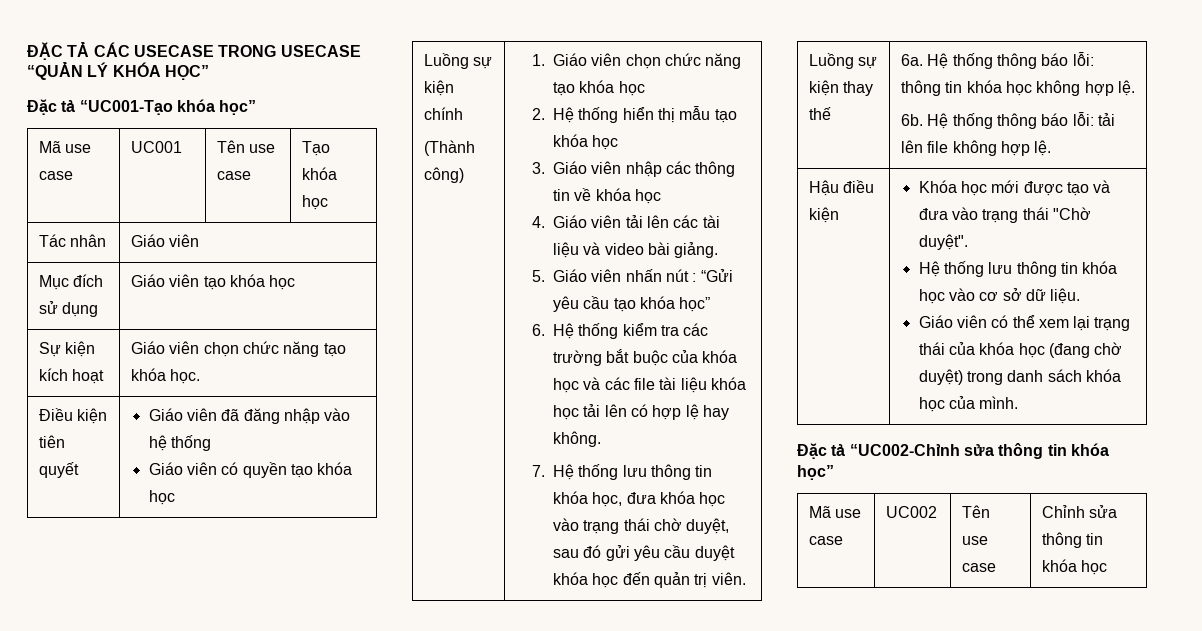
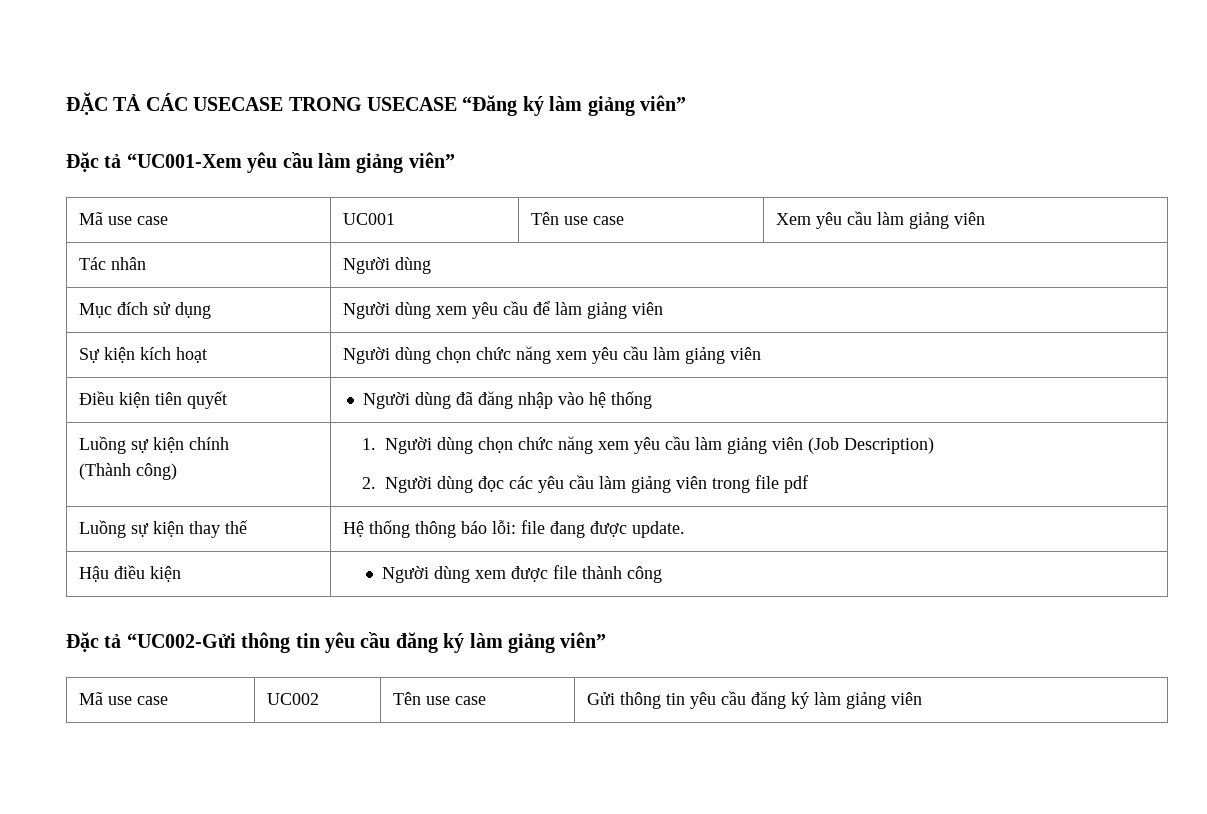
[27,62,209,80] [27,99,257,115] “QUẢN LÝ KHÓA HỌC” // Đặc tả “UC001-Tạo khóa học” -> [462,95,686,116] [66,152,455,173] “Đăng ký làm giảng viên” // Đặc tả “UC001-Xem yêu cầu làm giảng viên”
[301,141,330,156] [301,167,337,180] [301,195,328,210] Tạo khóa học -> [776,211,986,229] Xem yêu cầu làm giảng viên
[130,234,200,247] Giáo viên -> [343,257,432,274] Người dùng
[130,274,296,290] Giáo viên tạo khóa học -> [343,301,664,319] Người dùng xem yêu cầu để làm giảng viên
[130,341,346,357] [130,368,201,384] Giáo viên chọn chức năng tạo khóa học. -> [343,346,762,364] Người dùng chọn chức năng xem yêu cầu làm giảng viên
[148,408,217,421] Giáo viên -> [363,392,452,409] Người dùng
[148,462,353,478] [148,490,175,505] // Giáo viên có quyền tạo khóa học -> (653, 400) none
[553,53,742,69] [553,80,645,96] [532,106,737,123] [553,134,619,150] [532,161,736,177] [553,188,662,204] [532,215,720,228] [553,242,719,258] [532,269,733,282] [553,296,711,312] [532,323,709,339] [553,349,738,366] [553,377,747,393] [553,404,730,420] [553,431,602,447] [532,464,713,480] [553,491,726,507] [553,518,730,534] [553,545,735,561] [553,572,746,588] Giáo viên chọn chức năng tạo khóa học // 2. Hệ thống hiển thị mẫu tạo khóa học // 3. Giáo viên nhập các thông tin về khóa học // 4. Giáo viên tải lên các tài liệu và video bài giảng. // 5. Giáo viên nhấn nút : “Gửi yêu cầu tạo khóa học” // 6. Hệ thống kiểm tra các trường bắt buộc của khóa học và các file tài liệu khóa học tải lên có hợp lệ hay không. // 7. Hệ thống lưu thông tin khóa học, đưa khóa học vào trạng thái chờ duyệt, sau đó gửi yêu cầu duyệt khóa học đến quản trị viên. -> [385,436,935,454] [362,475,809,493] Người dùng chọn chức năng xem yêu cầu làm giảng viên (Job Description) // 2. Người dùng đọc các yêu cầu làm giảng viên trong file pdf
[900,52,1094,69] [900,80,1135,96] [900,112,1115,129] [900,140,1052,156] [808,180,875,196] [808,207,839,223] [918,180,1111,196] [918,207,1091,223] [918,234,968,250] [918,261,1118,277] [918,288,1081,304] [918,315,1131,331] [918,342,1123,358] [918,369,1121,385] [918,396,1019,412] [797,443,1109,459] [797,465,834,480] 6a. Hệ thống thông báo lỗi: thông tin khóa học không hợp lệ. // 6b. Hệ thống thông báo lỗi: tải lên file không hợp lệ. // Hậu điều kiện | Khóa học mới được tạo và đưa vào trạng thái "Chờ duyệt". // Hệ thống lưu thông tin khóa học vào cơ sở dữ liệu. // Giáo viên có thể xem lại trạng thái của khóa học (đang chờ duyệt) trong danh sách khóa học của mình. // Đặc tả “UC002-Chỉnh sửa thông tin khóa học” -> [343,520,686,538] [79,565,182,582] [381,565,662,583] [66,632,607,653] Hệ thống thông báo lỗi: file đang được update. // Hậu điều kiện | Người dùng xem được file thành công // Đặc tả “UC002-Gửi thông tin yêu cầu đăng ký làm giảng viên”
[1041,505,1118,518] [1041,532,1104,548] [1041,559,1108,575] Chỉnh sửa thông tin khóa học -> [587,691,923,709] Gửi thông tin yêu cầu đăng ký làm giảng viên

